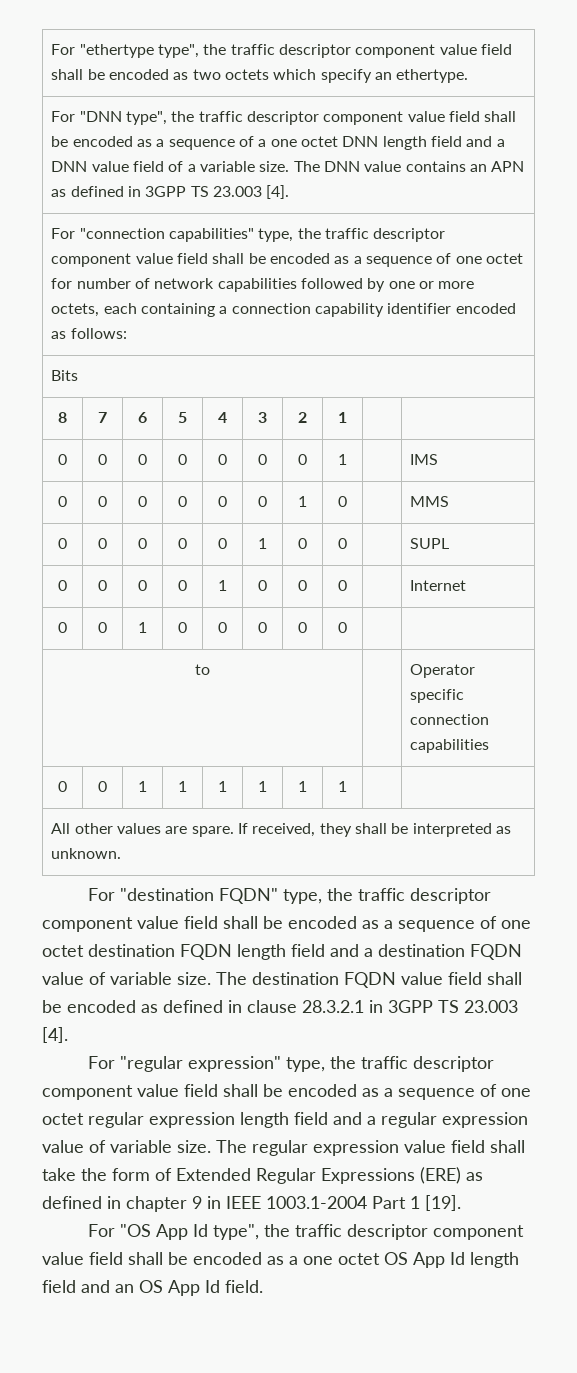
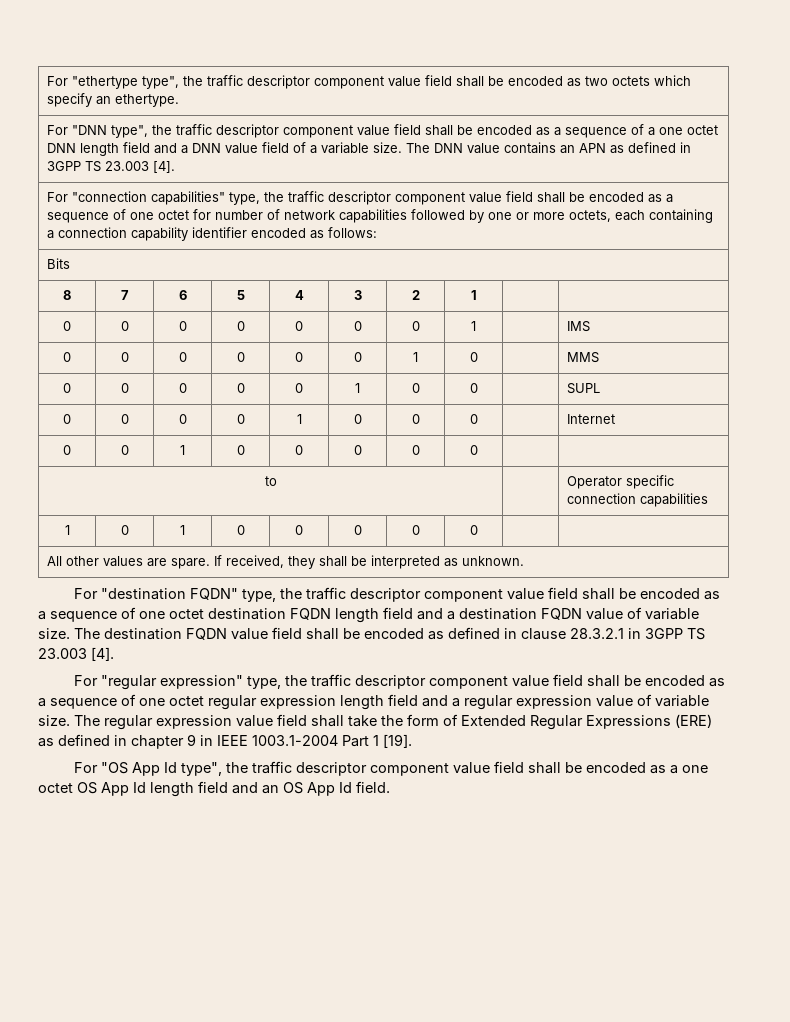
[58,781,67,792] [98,781,107,792] [138,781,147,792] [178,781,187,792] [218,781,227,792] [258,781,267,792] [298,781,307,792] [338,781,347,792] 0 | 0 | 1 | 1 | 1 | 1 | 1 | 1 -> [64,525,70,535] [120,525,129,535] [180,525,185,535] [236,525,245,535] [295,525,303,535] [353,525,362,535] [411,525,420,535] [469,525,478,535] 1 | 0 | 1 | 0 | 0 | 0 | 0 | 0

